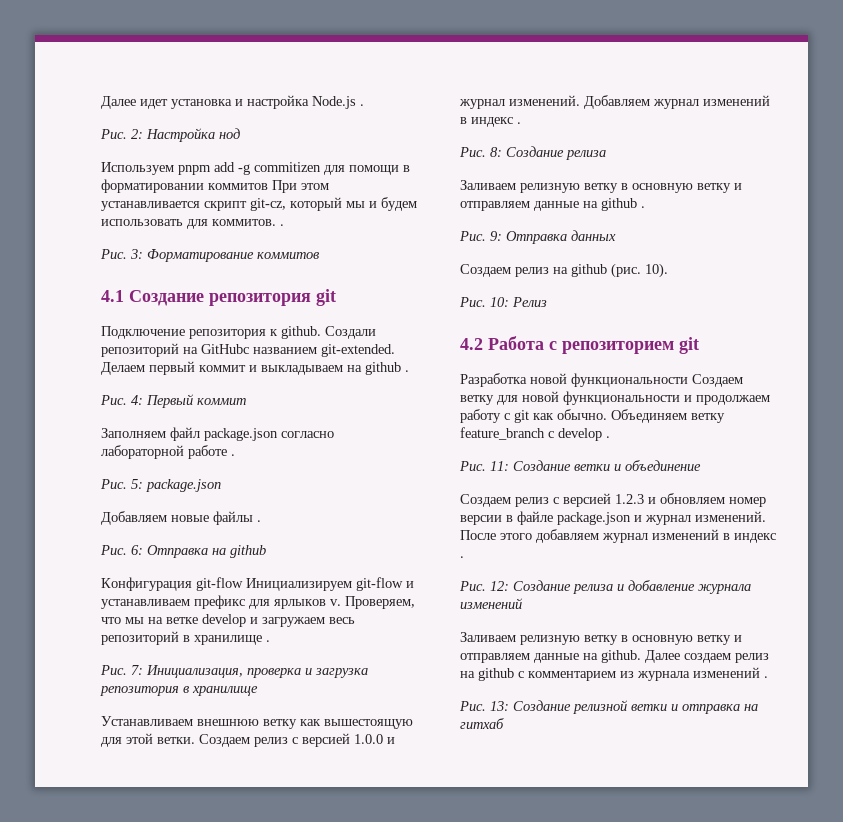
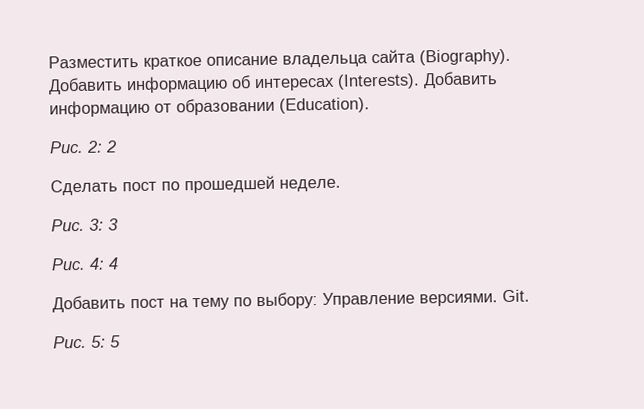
[101,95,364,109] [100,128,240,142] [101,162,410,175] [101,179,329,193] [101,197,417,211] [101,219,284,229] [100,249,320,262] [101,289,336,306] [101,326,376,339] [101,343,395,357] [101,361,409,375] [100,394,246,408] [101,427,334,441] [101,445,235,459] [100,479,221,492] [101,511,261,525] [100,545,266,558] [101,577,414,591] [101,595,415,609] [101,614,355,627] [101,631,270,645] [100,665,368,678] [100,686,258,696] [101,716,413,729] [101,733,395,747] [459,95,770,109] [460,117,521,127] [459,146,606,160] [460,180,742,193] [460,198,645,211] [459,230,616,244] [460,263,668,278] [459,297,547,307] [460,336,699,354] [460,373,743,387] [460,391,770,405] [460,409,725,423] [460,427,610,441] [459,460,701,471] [460,493,766,507] [460,511,766,525] [460,529,776,543] [460,556,464,558] [459,580,751,594] [460,598,523,609] [460,632,742,645] [460,650,769,663] [460,667,768,681] [459,700,758,714] [460,718,504,729] Далее идет установка и настройка Node.js . // Рис. 2: Настройка нод // Используем pnpm add -g commitizen для помощи в форматировании коммитов При этом устанавливается скрипт git-cz, который мы и будем использовать для коммитов. . // Рис. 3: Форматирование коммитов // 4.1 Создание репозитория git // Подключение репозитория к github. Создали репозиторий на GitHubс названием git-extended. Делаем первый коммит и выкладываем на github . // Рис. 4: Первый коммит // Заполняем файл package.json согласно лабораторной работе . // Рис. 5: package.json // Добавляем новые файлы . // Рис. 6: Отправка на github // Конфигурация git-flow Инициализируем git-flow и устанавливаем префикс для ярлыков v. Проверяем, что мы на ветке develop и загружаем весь репозиторий в хранилище . // Рис. 7: Инициализация, проверка и загрузка репозитория в хранилище // Устанавливаем внешнюю ветку как вышестоящую для этой ветки. Создаем релиз с версией 1.0.0 и журнал изменений. Добавляем журнал изменений в индекс . // Рис. 8: Создание релиза // Заливаем релизную ветку в основную ветку и отправляем данные на github . // Рис. 9: Отправка данных // Создаем релиз на github (рис. 10). // Рис. 10: Релиз // 4.2 Работа с репозиторием git // Разработка новой функциональности Создаем ветку для новой функциональности и продолжаем работу c git как обычно. Объединяем ветку feature_branch c develop . // Рис. 11: Создание ветки и объединение // Создаем релиз с версией 1.2.3 и обновляем номер версии в файле package.json и журнал изменений. После этого добавляем журнал изменений в индекс . // Рис. 12: Создание релиза и добавление журнала изменений // Заливаем релизную ветку в основную ветку и отправляем данные на github. Далее создаем релиз на github с комментарием из журнала изменений . // Рис. 13: Создание релизной ветки и отправка на гитхаб -> [48,48,511,70] [48,71,498,95] [49,97,370,118] [49,140,117,154] [50,175,341,196] [51,218,119,232] [51,257,119,271] [52,289,530,313] [53,335,121,349] Разместить краткое описание владельца сайта (Biography). Добавить информацию об интересах (Interests). Добавить информацию от образовании (Education). // Рис. 2: 2 // Сделать пост по прошедшей неделе. // Рис. 3: 3 // Рис. 4: 4 // Добавить пост на тему по выбору: Управление версиями. Git. // Рис. 5: 5

